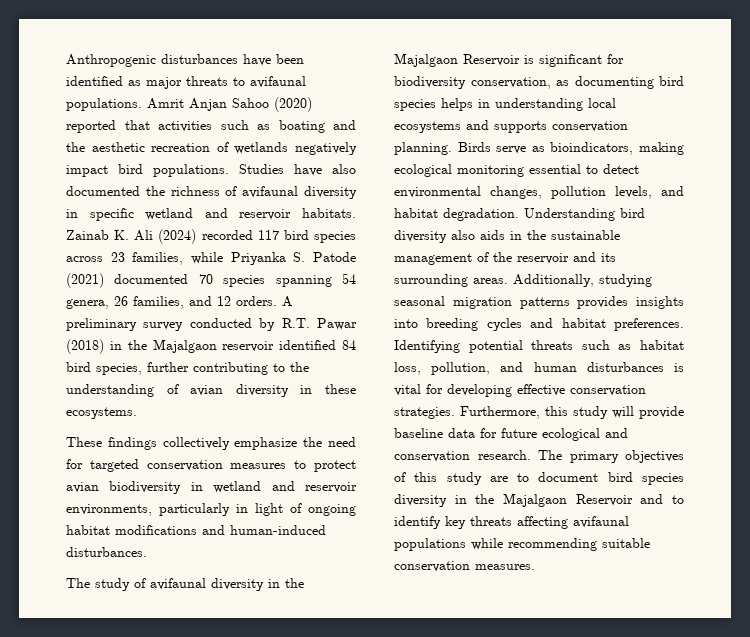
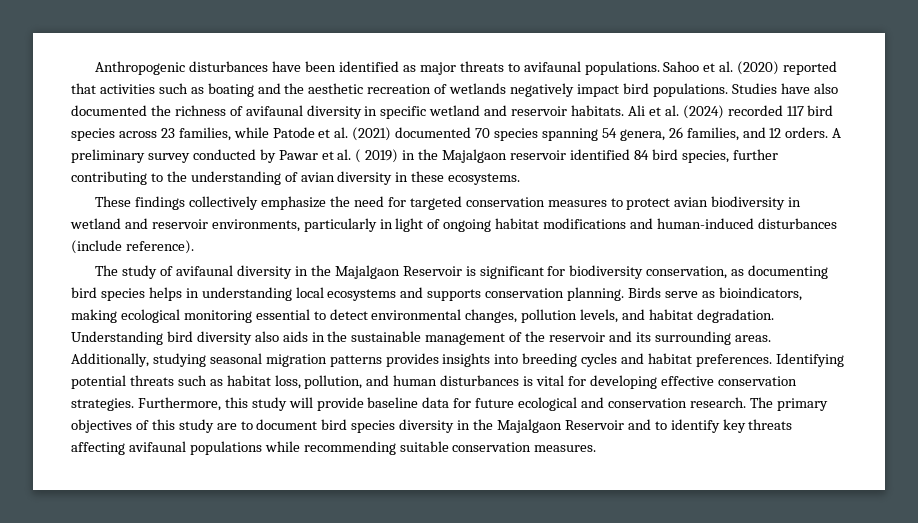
[147,98,269,111] Amrit Anjan Sahoo -> [663,61,734,72] Sahoo et al.
[66,230,154,241] Zainab K. Ali -> [627,105,679,116] Ali et al.
[230,252,356,265] Priyanka S. Patode -> [272,127,349,138] Patode et al.
[281,318,357,330] [66,339,104,354] R.T. Pawar (2018) -> [278,149,399,163] Pawar et al. ( 2019)
[66,547,147,557] disturbances. -> [757,218,837,229] [71,240,194,254] disturbances (include reference).

